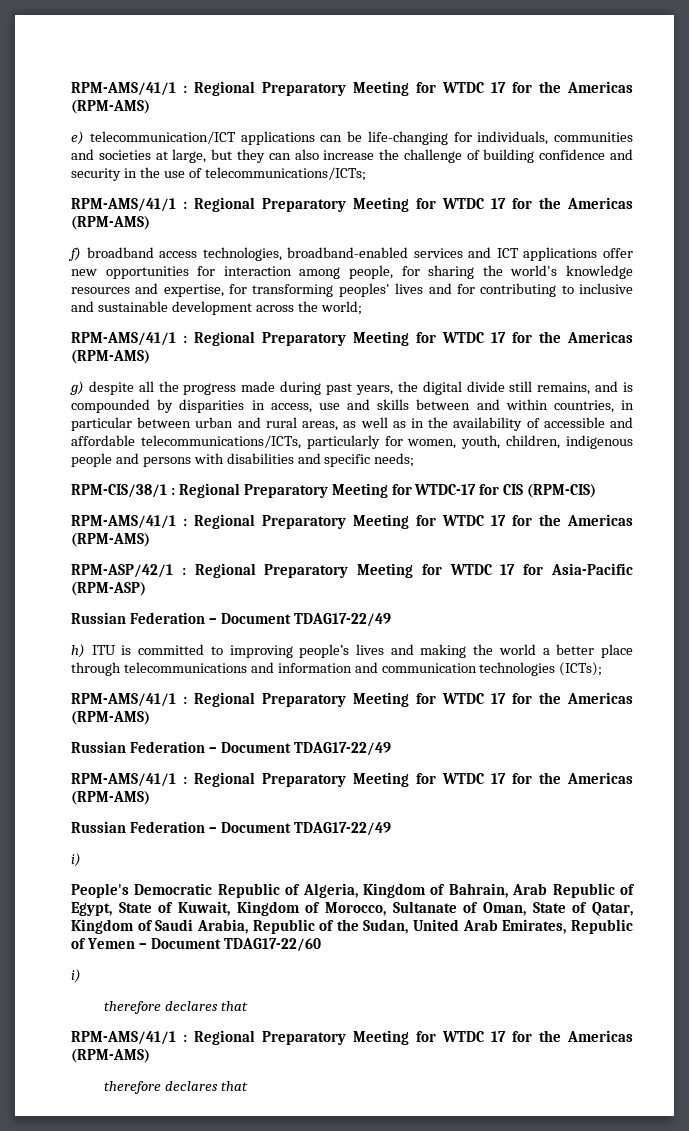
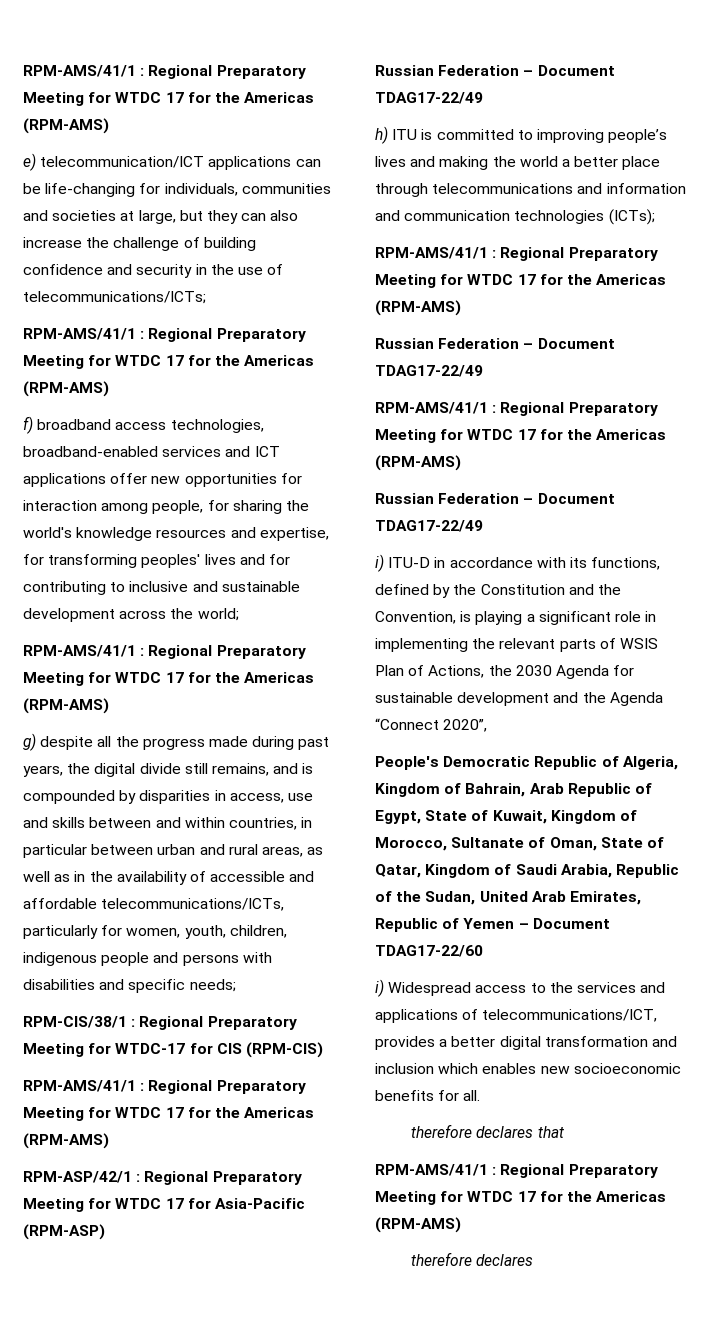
(81, 860) none -> [388,557,661,570] [375,584,621,598] [375,611,657,625] [375,638,658,652] [375,665,635,679] [375,692,663,706] [375,718,488,732] ITU-D in accordance with its functions, defined by the Constitution and the Convention, is playing a significant role in implementing the relevant parts of WSIS Plan of Actions, the 2030 Agenda for sustainable development and the Agenda “Connect 2020”,
(81, 976) none -> [388,982,666,996] [375,1009,658,1023] [375,1036,677,1050] [375,1063,681,1074] [375,1090,481,1101] Widespread access to the services and applications of telecommunications/ICT, provides a better digital transformation and inclusion which enables new socioeconomic benefits for all.
[221,1081,249,1091] that -> (534, 1260) none

